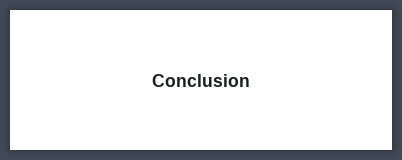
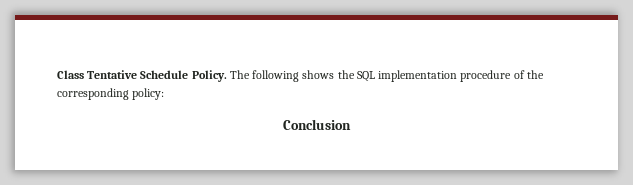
(152, 80) none -> [57,70,544,82] [57,88,165,100] Class Tentative Schedule Policy. The following shows the SQL implementation procedure of the corresponding policy: //

